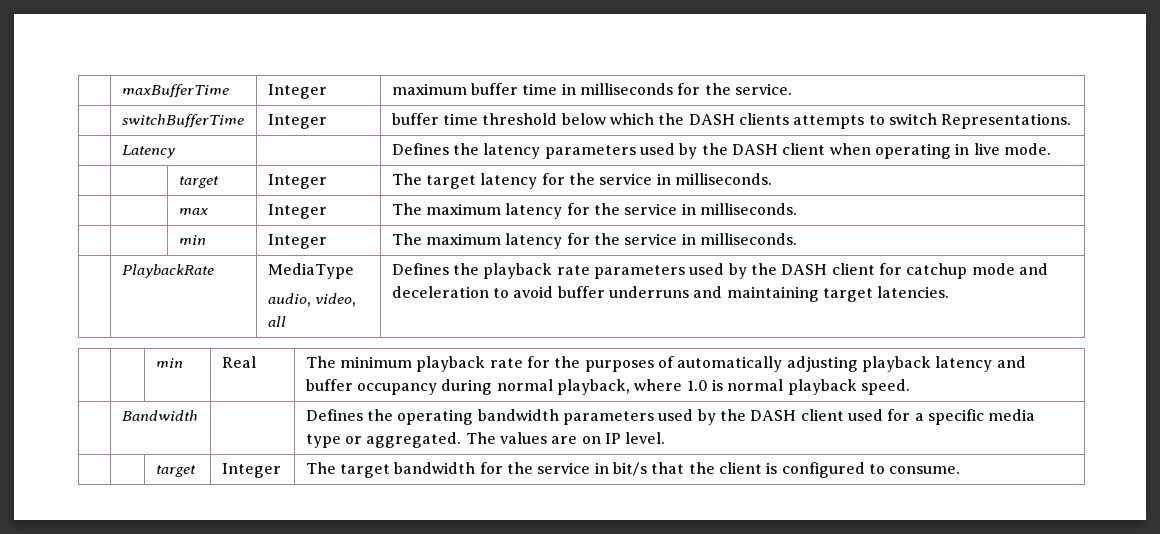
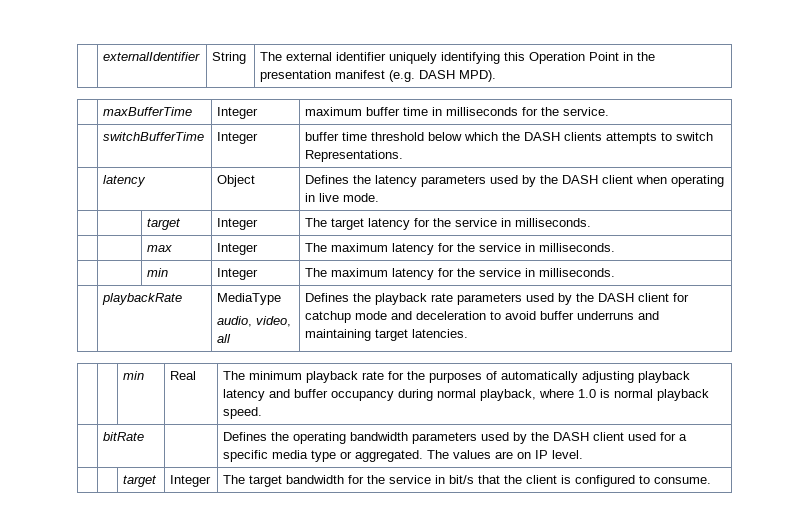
(121, 91) none -> [103,52,201,61] [212,52,247,64] [260,52,656,64] [260,70,497,82] | externalIdentifier | String | The external identifier uniquely identifying this Operation Point in the presentation manifest (e.g. DASH MPD). //
[121,145,175,158] Latency | -> [103,175,147,187] [217,175,256,187] latency | Object
[121,264,214,278] PlaybackRate -> [102,293,183,305] playbackRate
[121,410,198,421] Bandwidth -> [103,432,145,441] bitRate

